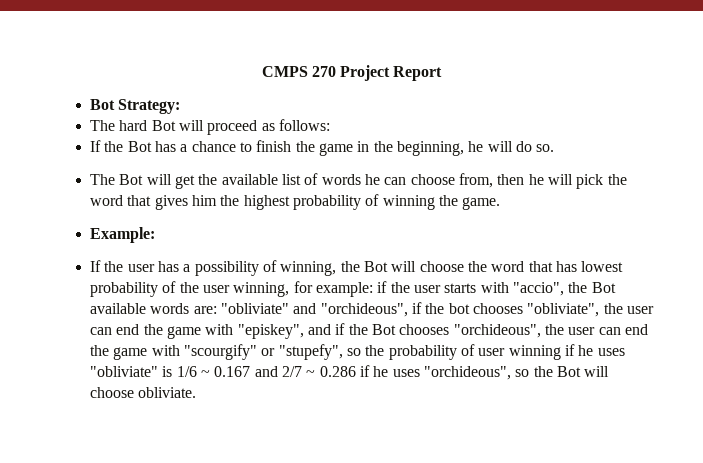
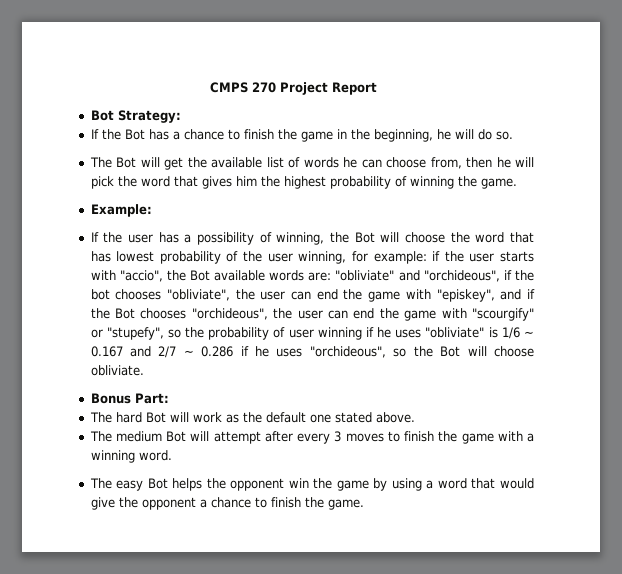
[90,119,330,135] // The hard Bot will proceed as follows: -> (181, 116) none
(197, 392) none -> [90,393,169,404] [89,412,415,423] [89,431,535,444] [90,450,172,463] [89,478,534,491] [90,497,364,510] // Bonus Part: // The hard Bot will work as the default one stated above. // The medium Bot will attempt after every 3 moves to finish the game with a winning word. // The easy Bot helps the opponent win the game by using a word that would give the opponent a chance to finish the game.

